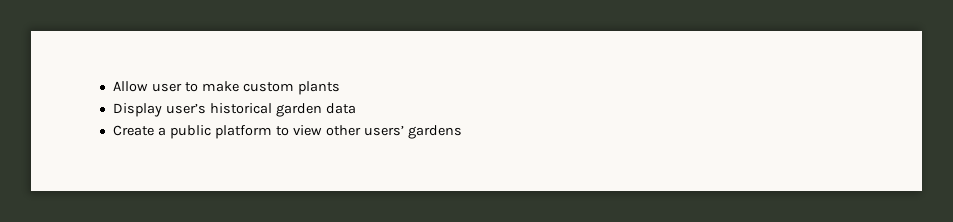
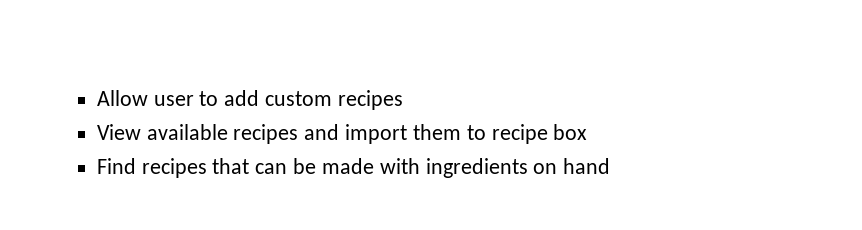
[202,81,340,95] [113,103,356,117] [113,125,462,139] make custom plants // Display user’s historical garden data // Create a public platform to view other users’ gardens -> [224,90,403,110] [96,124,588,144] [96,158,611,178] add custom recipes // View available recipes and import them to recipe box // Find recipes that can be made with ingredients on hand

